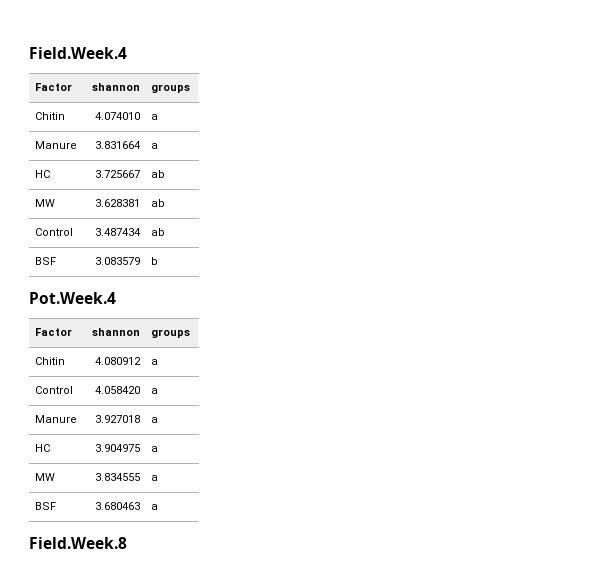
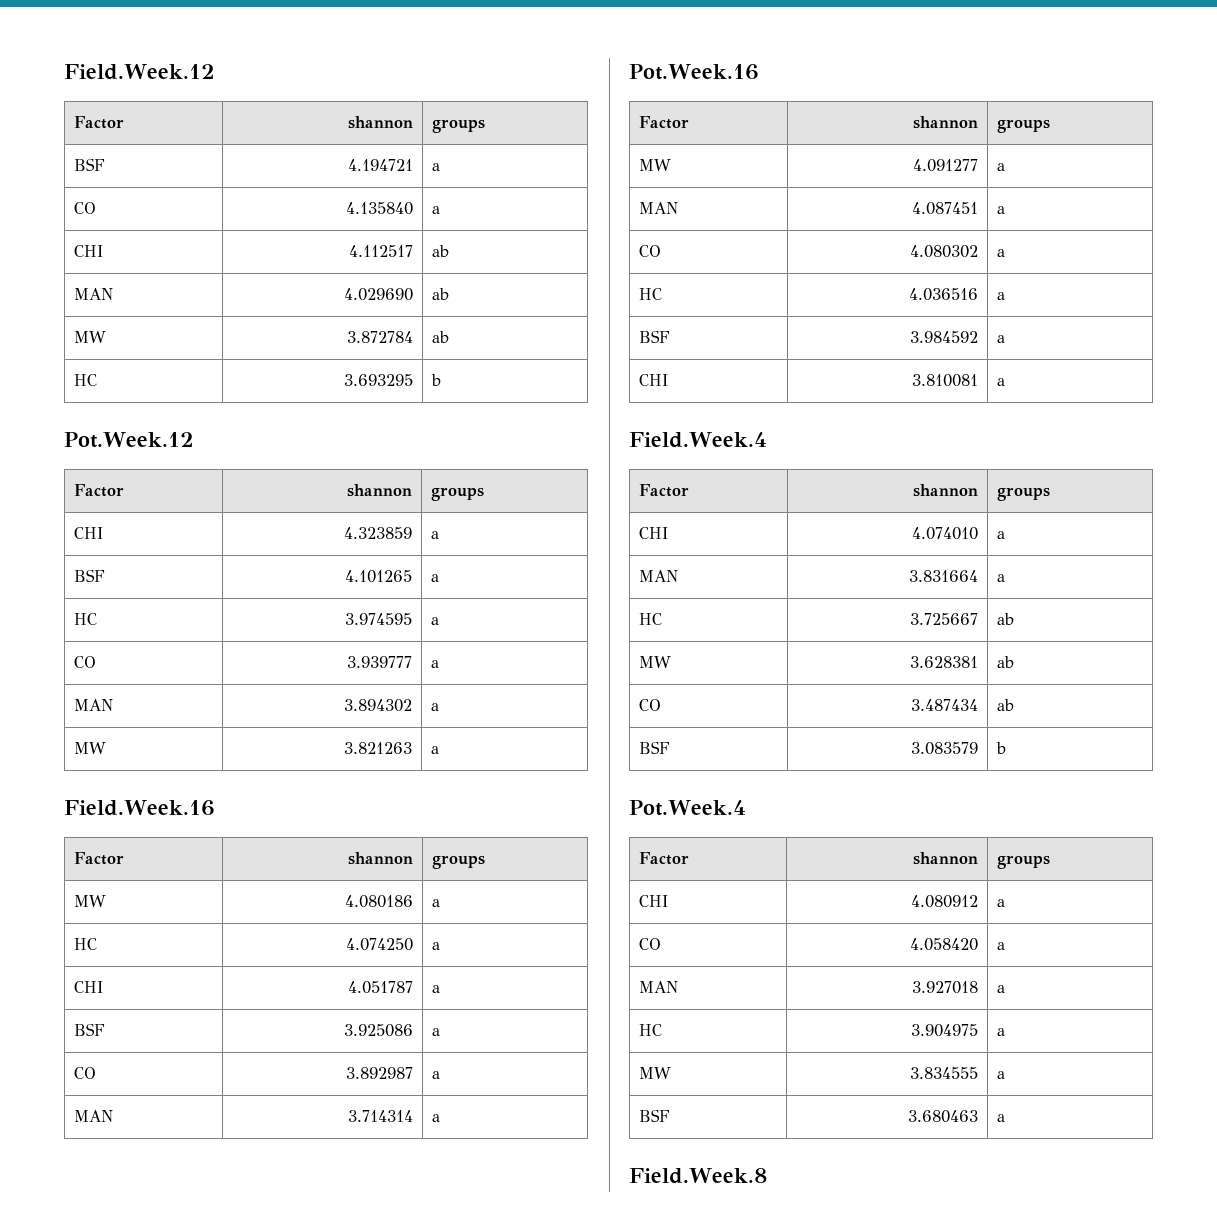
(29, 53) none -> [64,64,214,80] [74,116,125,129] [347,116,413,129] [432,119,486,133] [74,158,106,171] [347,159,413,171] [432,163,441,171] [74,202,97,214] [345,202,413,215] [432,206,441,214] [74,245,104,257] [348,245,413,257] [432,245,450,257] [74,288,114,300] [343,288,413,301] [432,288,450,300] [74,331,107,343] [346,331,413,343] [432,331,450,343] [74,374,98,386] [343,374,413,386] [431,374,442,386] [64,432,193,448] [74,484,125,497] [346,484,412,497] [431,487,485,501] [74,527,104,539] [343,527,412,539] [431,531,440,539] [74,569,106,582] [344,570,412,583] [431,574,440,582] [74,613,98,625] [344,613,412,625] [431,617,440,625] [74,656,97,668] [346,656,412,668] [431,660,440,668] [74,699,114,711] [343,699,412,712] [431,703,440,711] [74,742,107,754] [343,742,412,754] [431,746,440,754] [64,800,215,816] [74,852,125,865] [347,852,413,865] [432,855,486,869] [74,895,107,907] [344,895,413,908] [432,899,441,907] [74,938,98,950] [345,938,413,951] [432,942,441,950] [74,981,104,993] [347,981,413,994] [432,985,441,993] [74,1023,106,1036] [343,1024,413,1037] [432,1028,441,1036] [74,1067,97,1079] [345,1067,413,1079] [432,1071,441,1079] [74,1110,114,1122] [347,1110,413,1122] [432,1114,441,1122] [629,64,759,80] [639,116,690,129] [912,116,978,129] [997,119,1051,133] [639,159,672,171] [912,159,978,172] [997,163,1006,171] [639,202,679,214] [911,202,978,215] [997,206,1006,214] [639,245,662,257] [909,245,978,258] [997,249,1006,257] [639,288,663,300] [908,288,978,301] [997,292,1006,300] [639,330,671,343] [909,331,978,343] [997,335,1006,343] [639,374,669,386] [911,374,978,387] [997,378,1006,386] Field.Week.12 // Factor | shannon | groups // BSF | 4.194721 | a // CO | 4.135840 | a // CHI | 4.112517 | ab // MAN | 4.029690 | ab // MW | 3.872784 | ab // HC | 3.693295 | b // Pot.Week.12 // Factor | shannon | groups // CHI | 4.323859 | a // BSF | 4.101265 | a // HC | 3.974595 | a // CO | 3.939777 | a // MAN | 3.894302 | a // MW | 3.821263 | a // Field.Week.16 // Factor | shannon | groups // MW | 4.080186 | a // HC | 4.074250 | a // CHI | 4.051787 | a // BSF | 3.925086 | a // CO | 3.892987 | a // MAN | 3.714314 | a // Pot.Week.16 // Factor | shannon | groups // MW | 4.091277 | a // MAN | 4.087451 | a // CO | 4.080302 | a // HC | 4.036516 | a // BSF | 3.984592 | a // CHI | 3.810081 | a //
[35,112,66,120] Chitin -> [639,527,669,539] CHI
[35,141,78,149] Manure -> [639,570,679,582] MAN
[35,228,74,236] Control -> [639,699,662,711] CO
[35,357,66,365] Chitin -> [639,895,669,907] CHI
[35,386,74,394] Control -> [639,938,662,950] CO
[35,415,78,423] Manure -> [639,981,679,993] MAN

